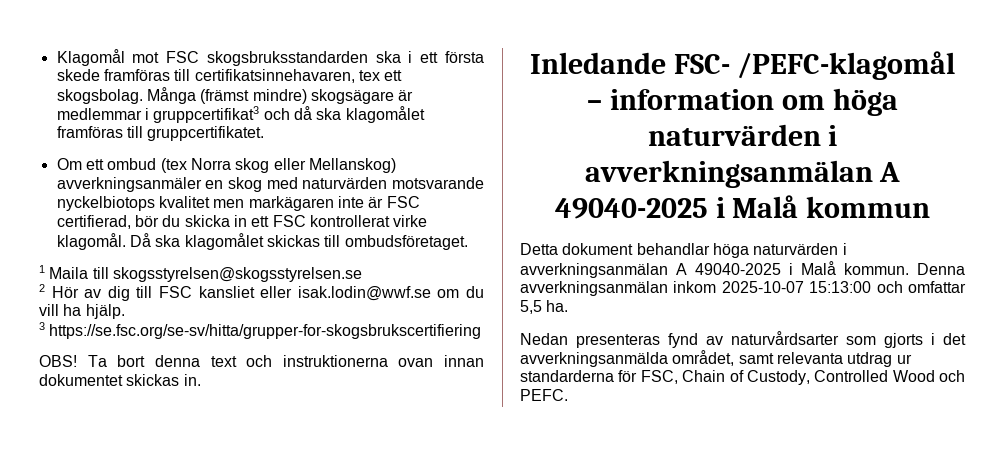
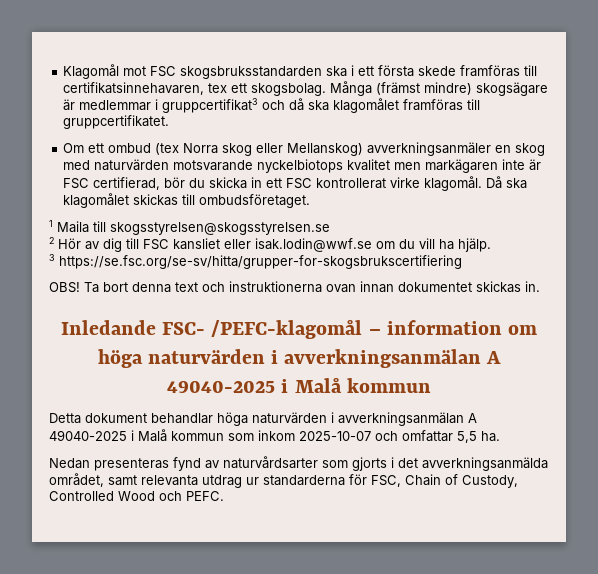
[844,263,965,275] [520,281,668,296] kommun. Denna avverkningsanmälan -> [171,431,254,441] kommun som
[809,281,872,293] 15:13:00 -> (371, 436) none

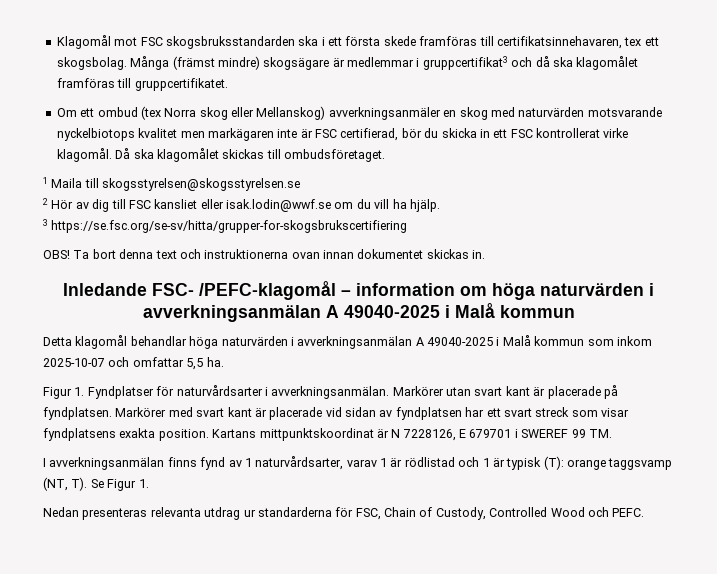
[85,413,147,423] dokument -> [75,335,128,349] klagomål
[49,456,548,471] [49,473,137,487] Nedan presenteras fynd av naturvårdsarter som gjorts i det avverkningsanmälda området, samt -> [43,385,618,399] [43,407,629,420] [43,428,612,441] [43,456,673,470] [43,477,149,491] [43,507,148,520] Figur 1. Fyndplatser för naturvårdsarter i avverkningsanmälan. Markörer utan svart kant är placerade på fyndplatsen. Markörer med svart kant är placerade vid sidan av fyndplatsen har ett svart streck som visar fyndplatsens exakta position. Kartans mittpunktskoordinat är N 7228126, E 679701 i SWEREF 99 TM. // I avverkningsanmälan finns fynd av 1 naturvårdsarter, varav 1 är rödlistad och 1 är typisk (T): orange taggsvamp (NT, T). Se Figur 1. // Nedan presenteras

